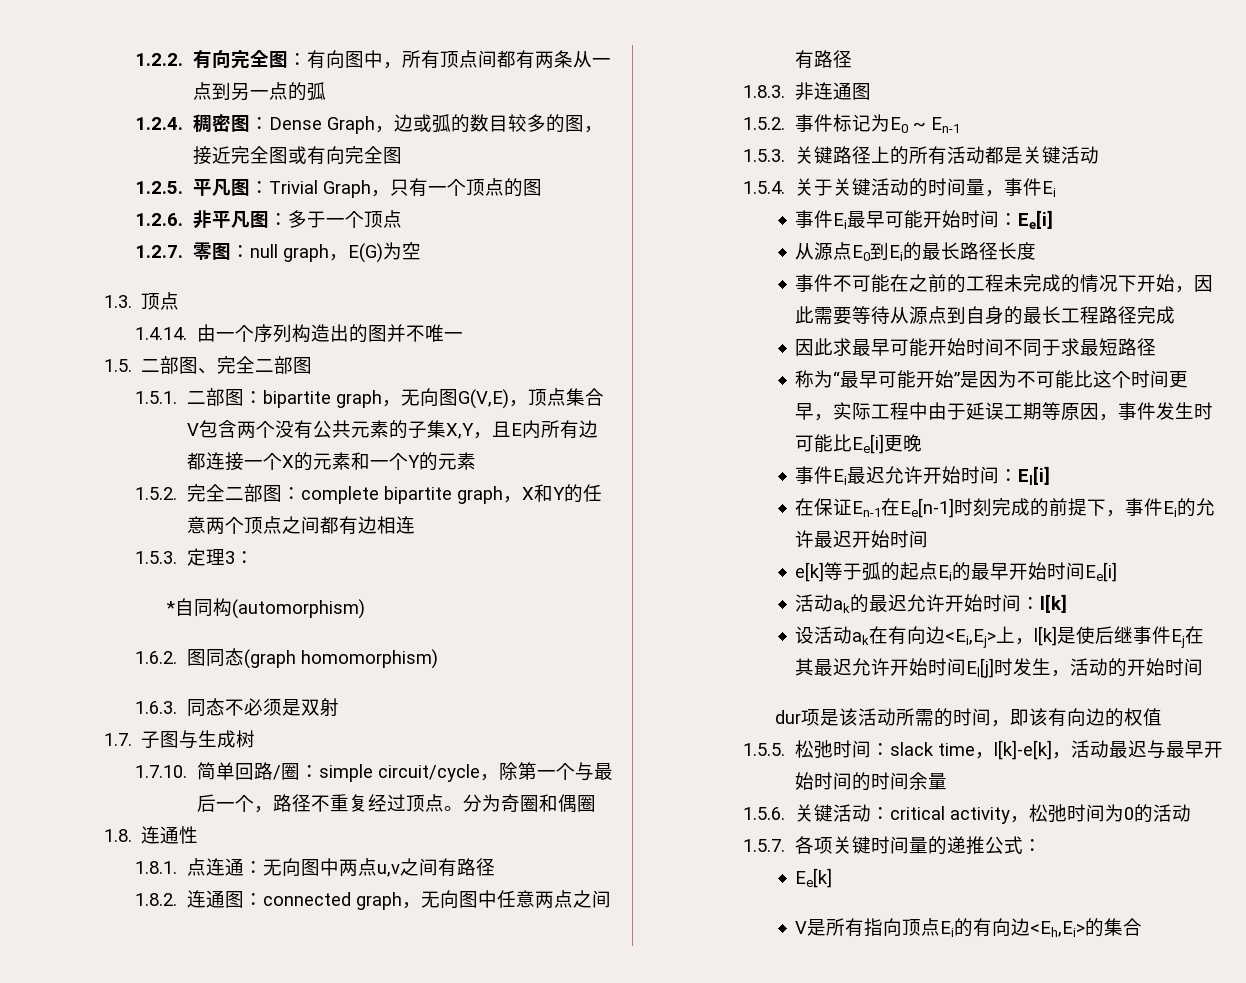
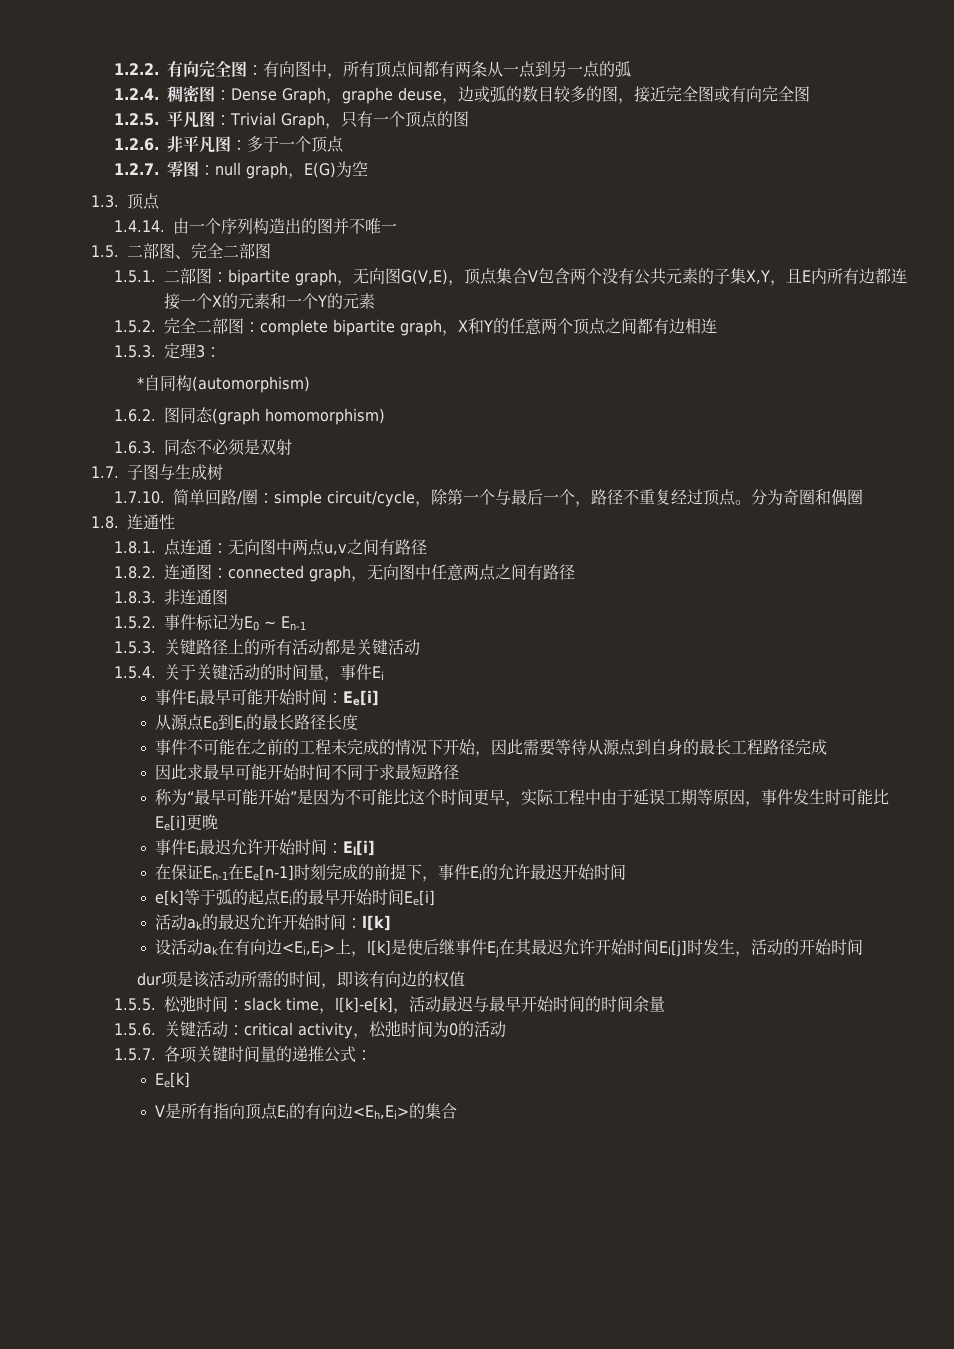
(394, 129) none -> [342,87,459,104] graphe deuse，

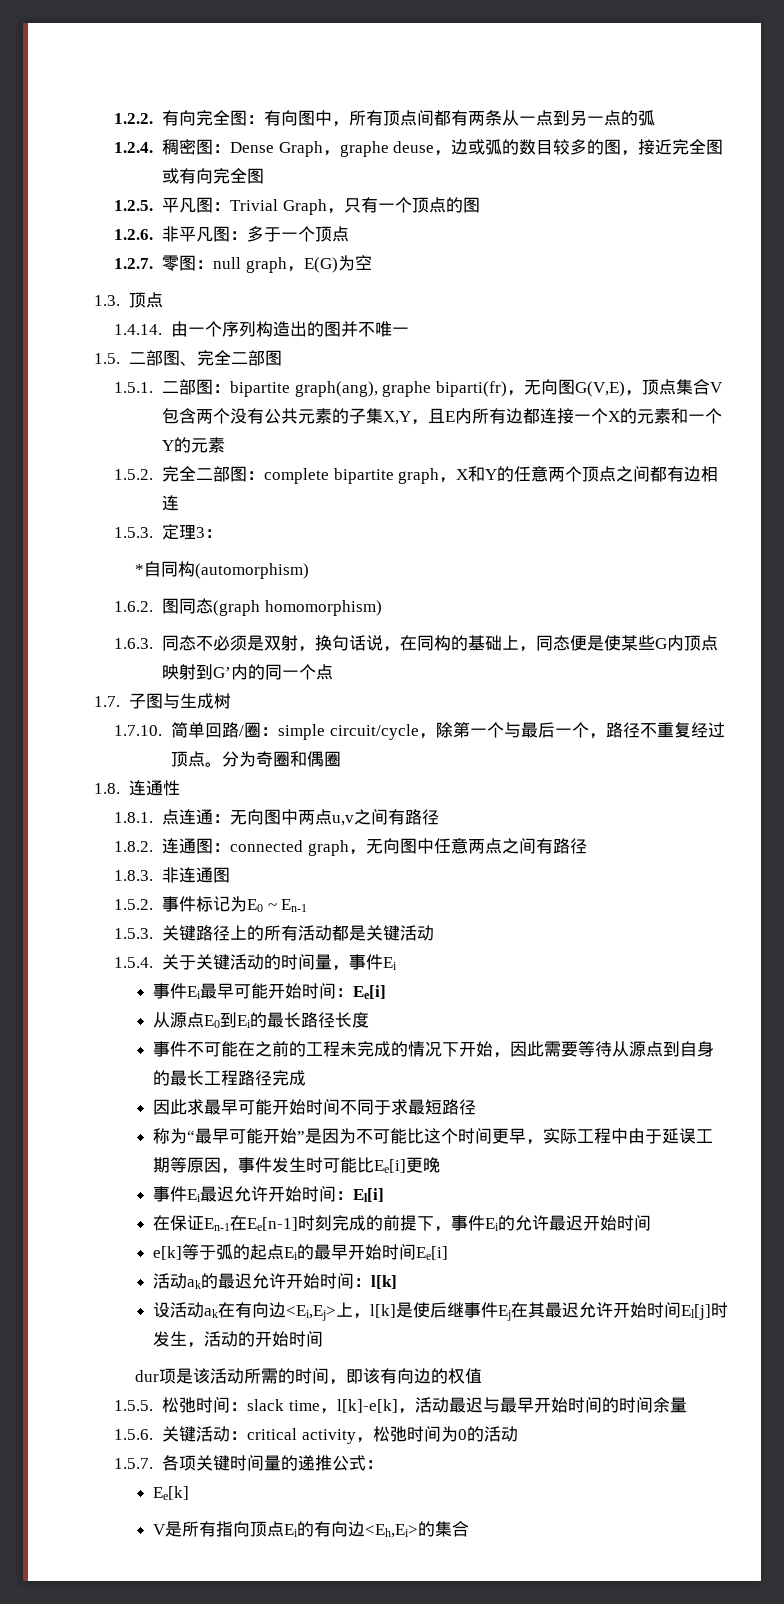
[295,269,338,286] graph -> [294,381,507,397] graph(ang), graphe biparti(fr)
(293, 447) none -> [297,635,718,652] [161,664,333,680] ，换句话说，在同构的基础上，同态便是使某些G内顶点映射到G’内的同一个点

